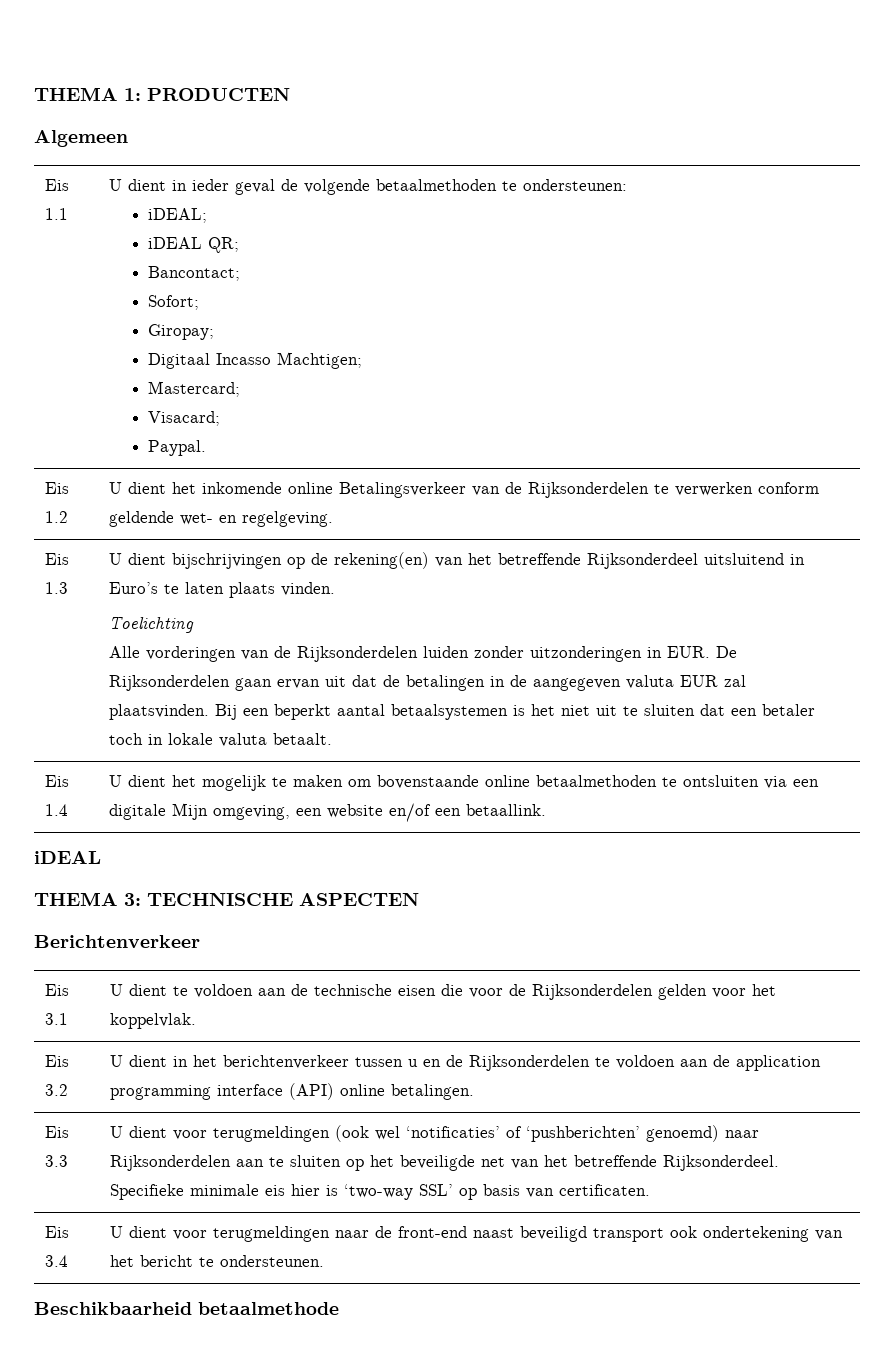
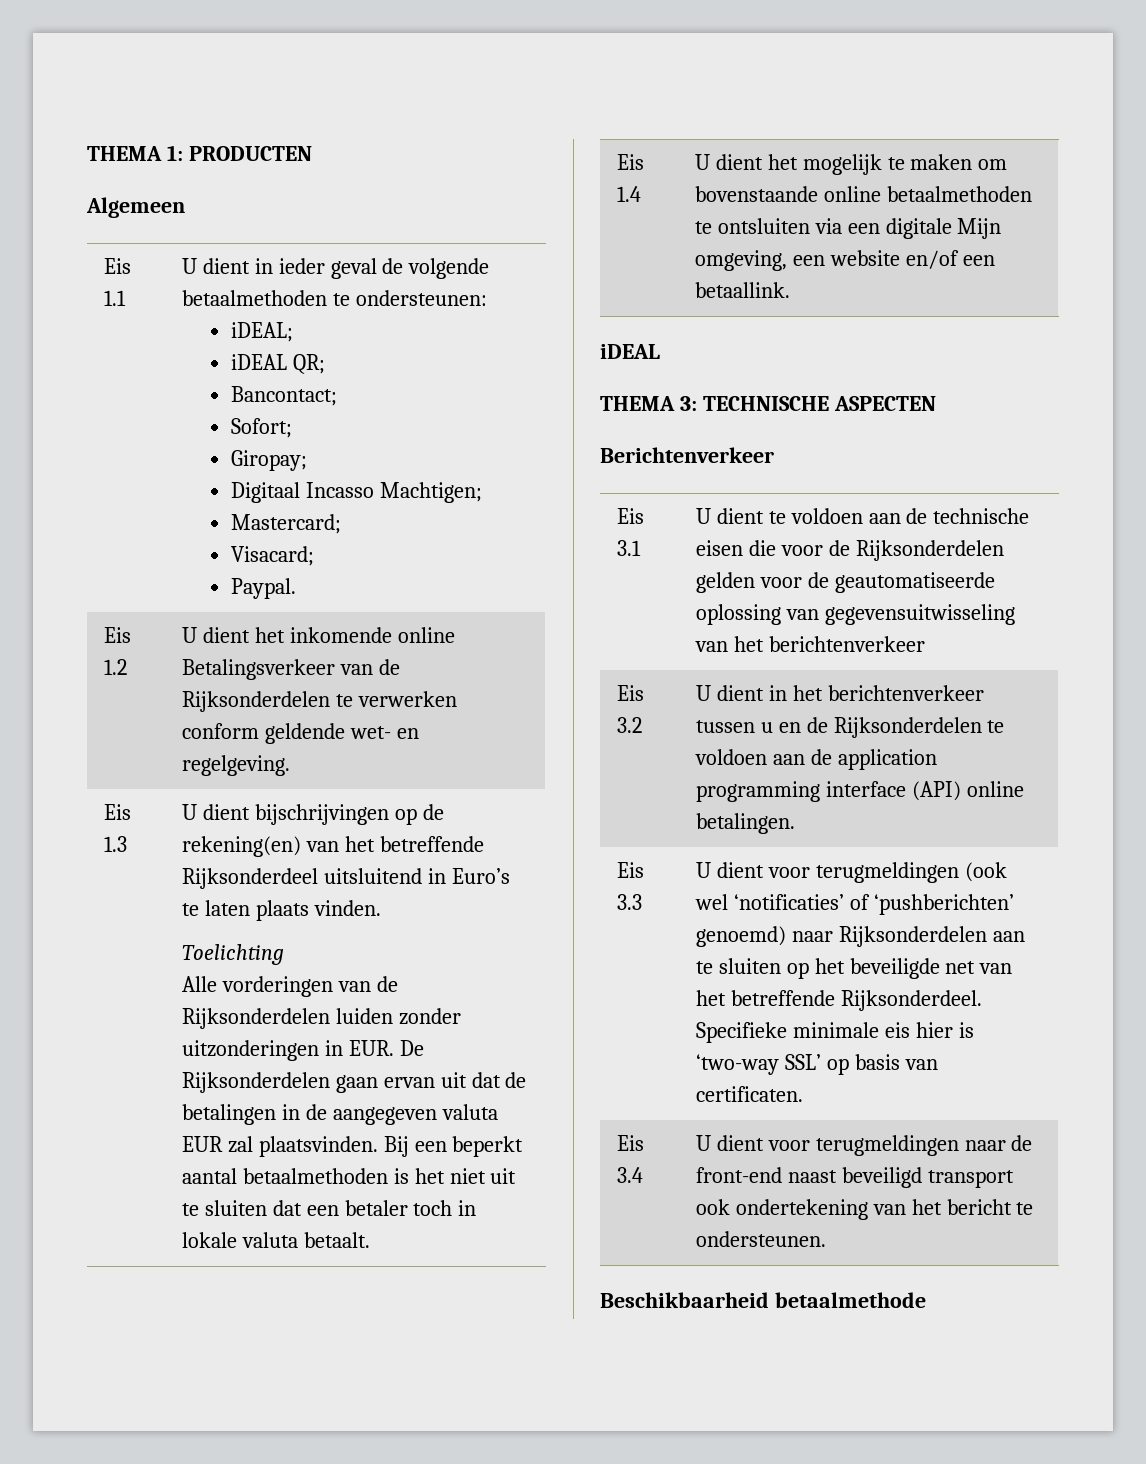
[391,704,509,720] betaalsystemen -> [242,1168,388,1184] betaalmethoden
[752,984,777,996] [110,1013,197,1029] het koppelvlak. -> [807,572,995,593] [695,604,1015,625] [694,636,925,652] de geautomatiseerde oplossing van gegevensuitwisseling van het berichtenverkeer

